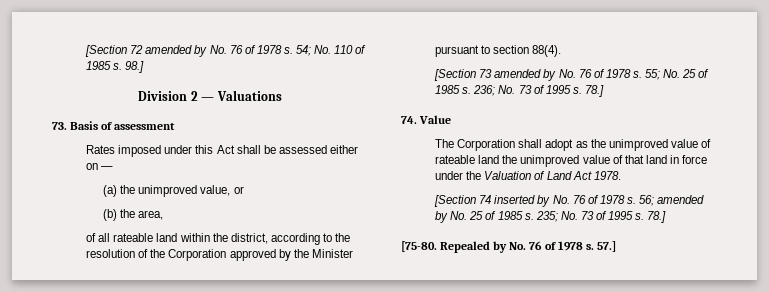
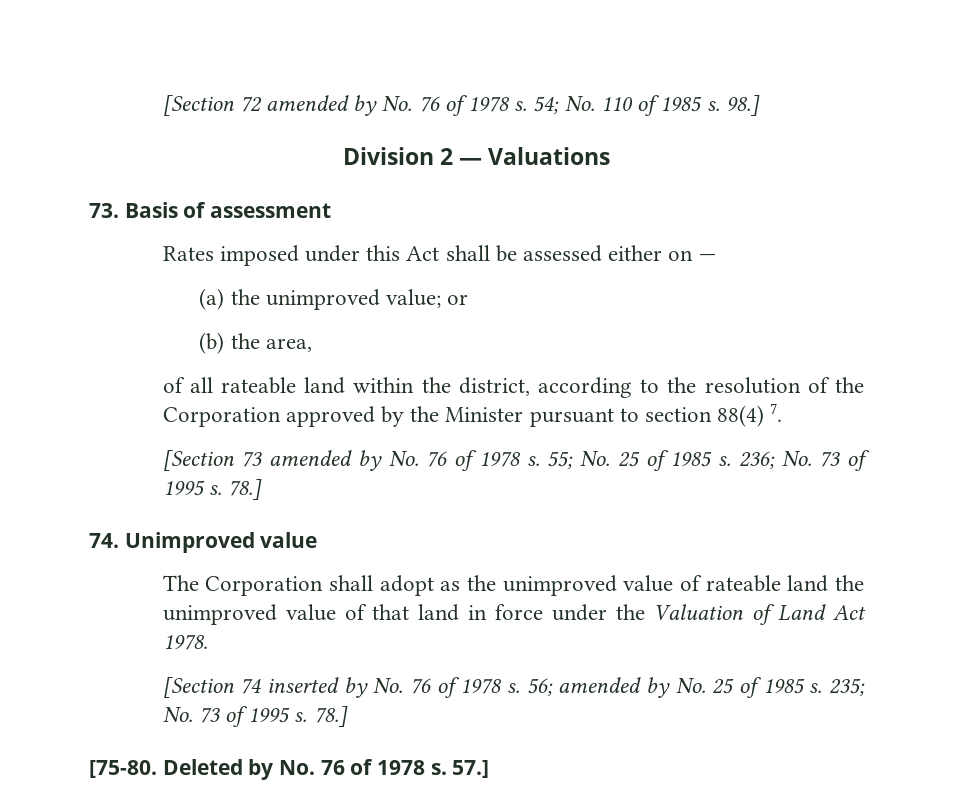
[200,185,231,196] value, -> [386,289,442,308] value;
[532,45,562,57] 88(4). -> [717,403,783,427] 88(4) 7.
[419,115,452,124] Value -> [124,532,318,553] Unimproved value
[440,241,491,253] Repealed -> [162,759,243,775] Deleted

